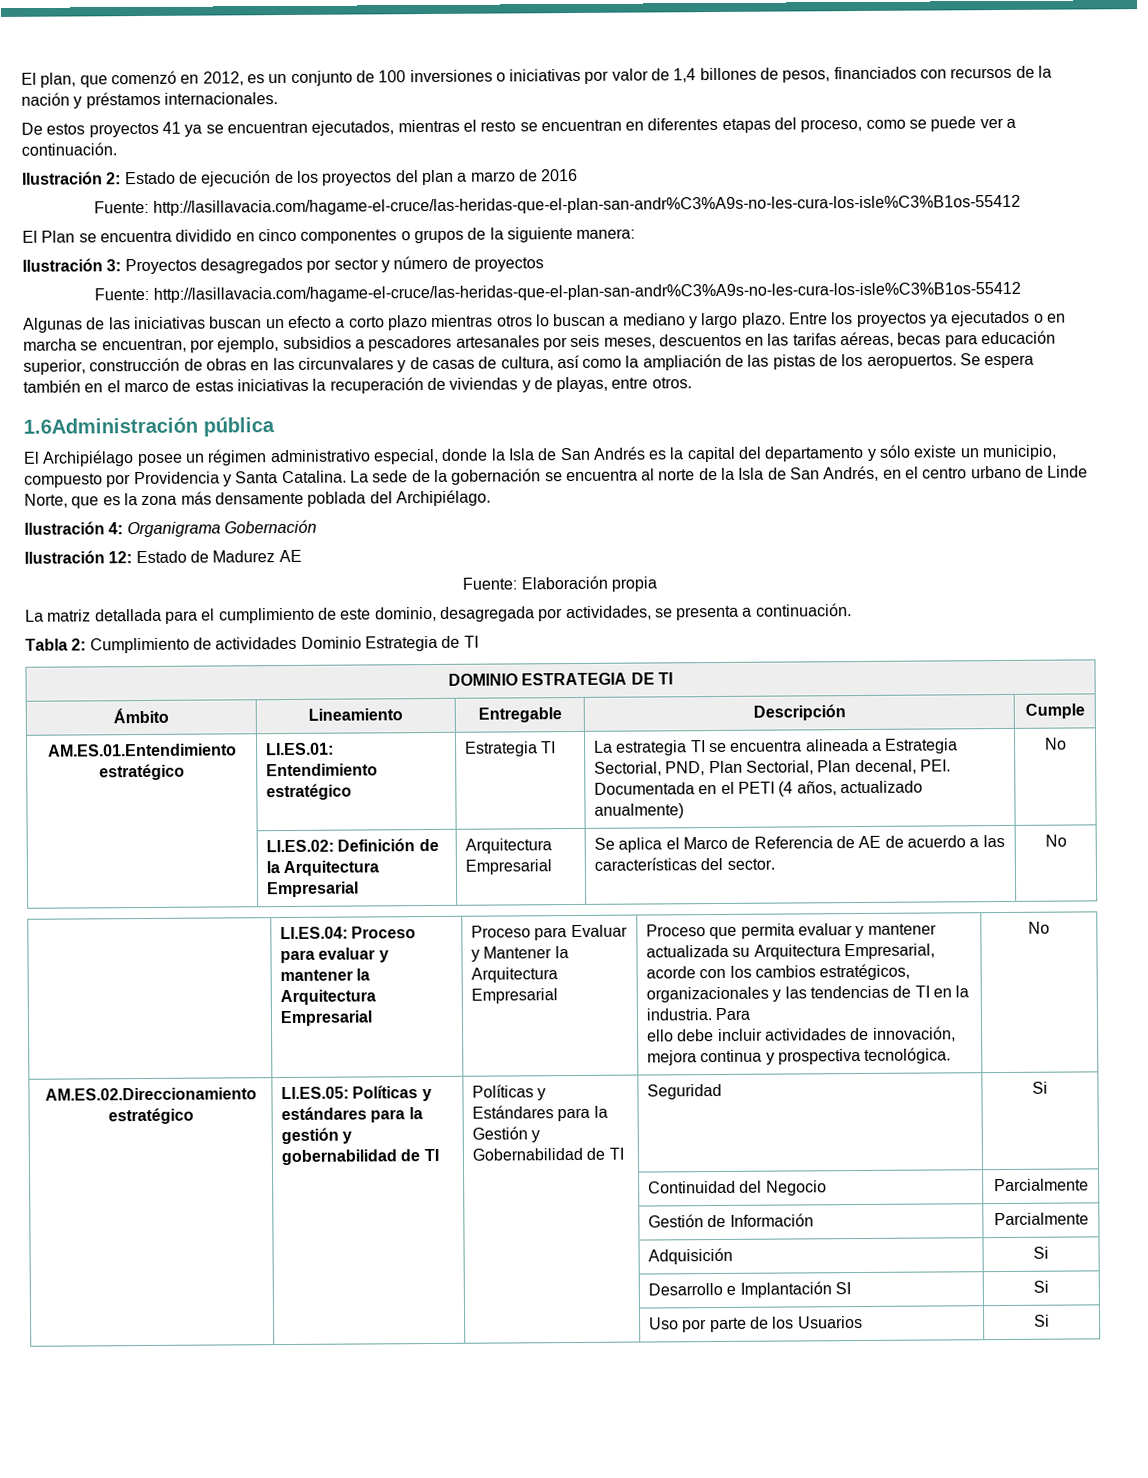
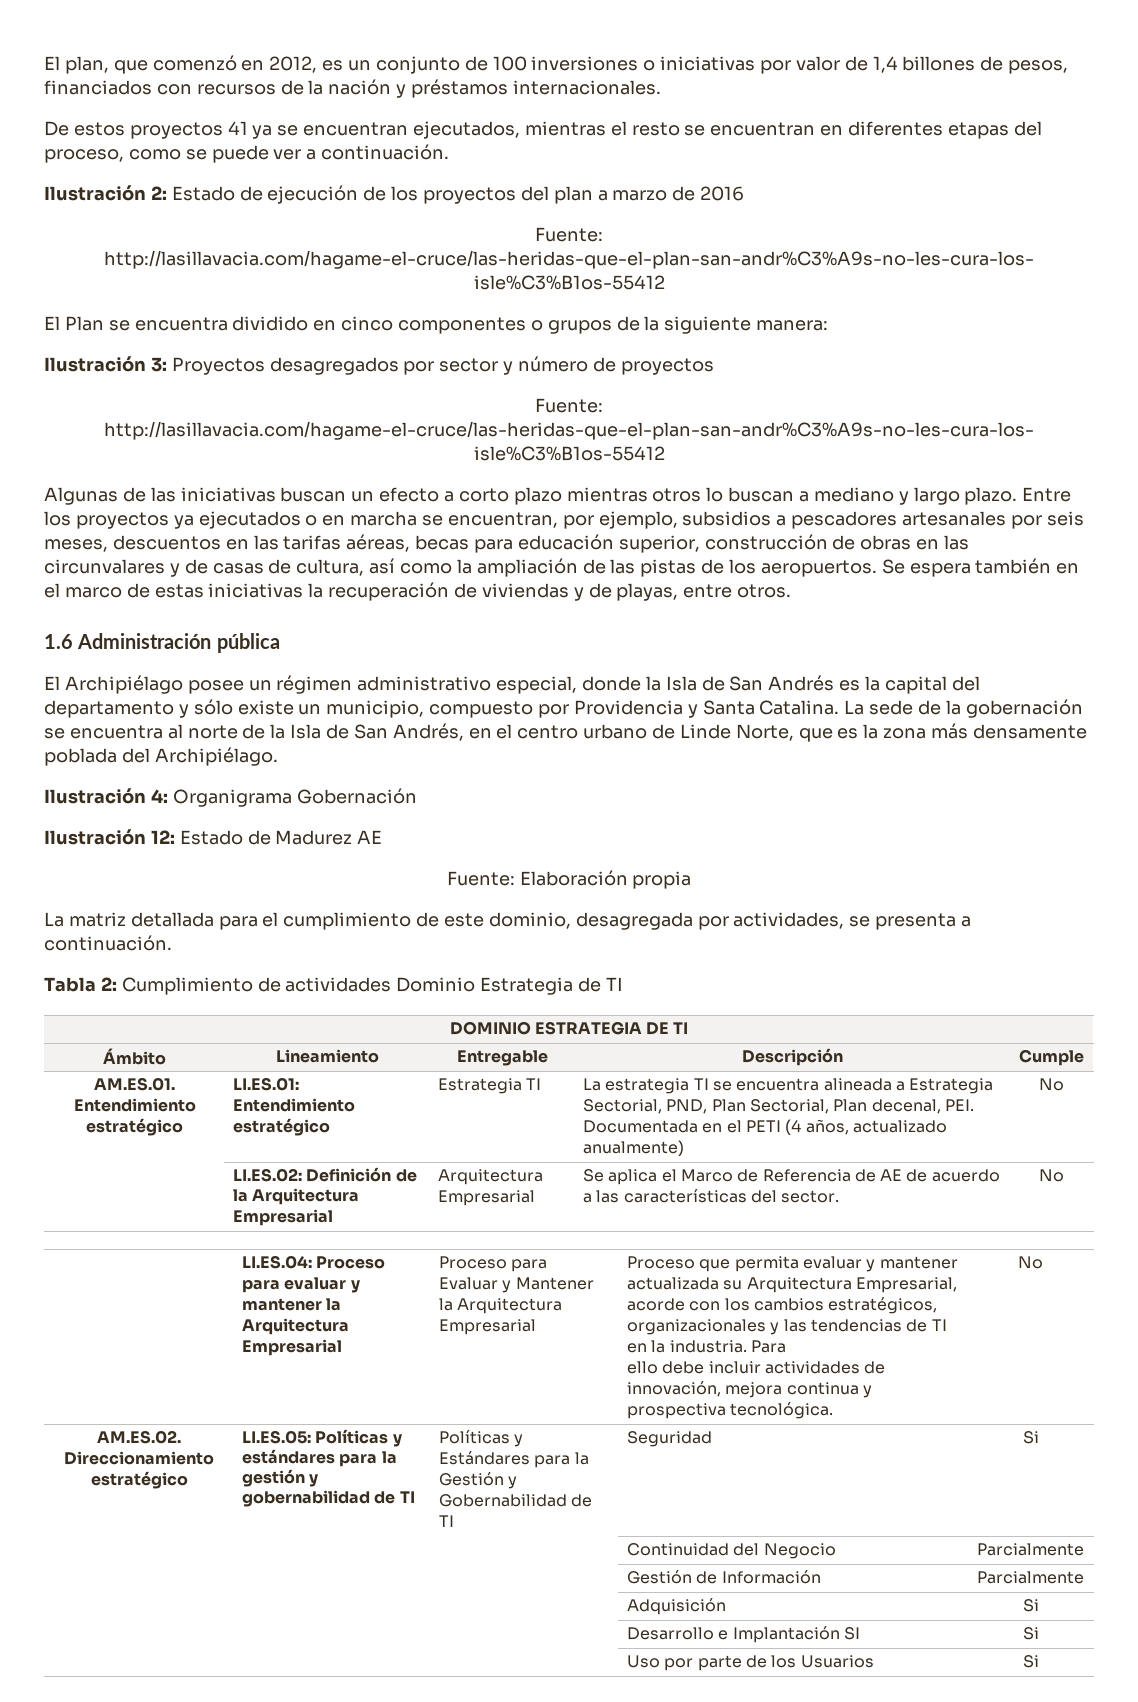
[23,417,198,434] 1.6Administración -> [44,633,212,649] 1.6 Administración
[47,743,237,757] AM.ES.01.Entendimiento -> [94,1077,175,1091] [73,1098,196,1112] AM.ES.01. Entendimiento
[44,1087,257,1101] AM.ES.02.Direccionamiento -> [97,1430,181,1444] [64,1451,214,1465] AM.ES.02. Direccionamiento

